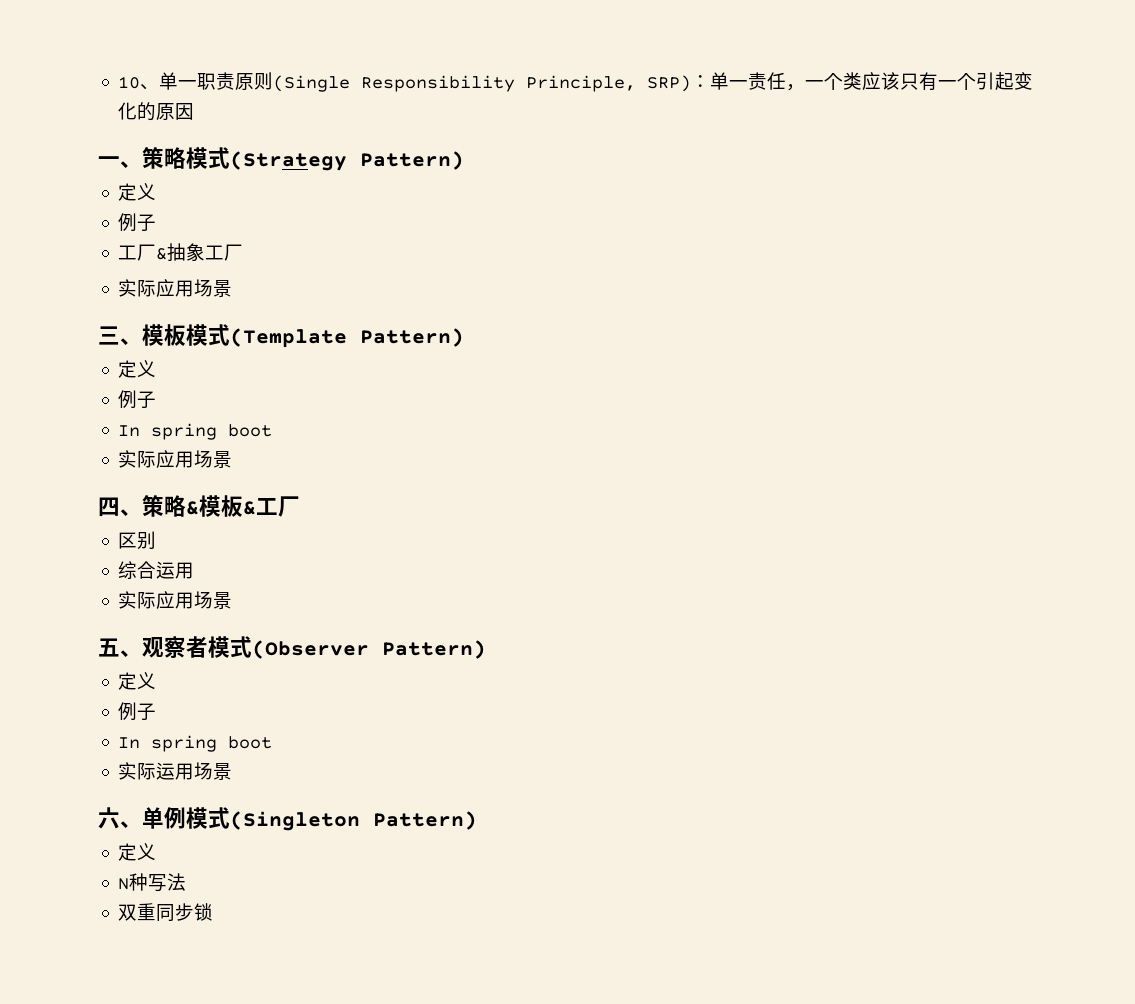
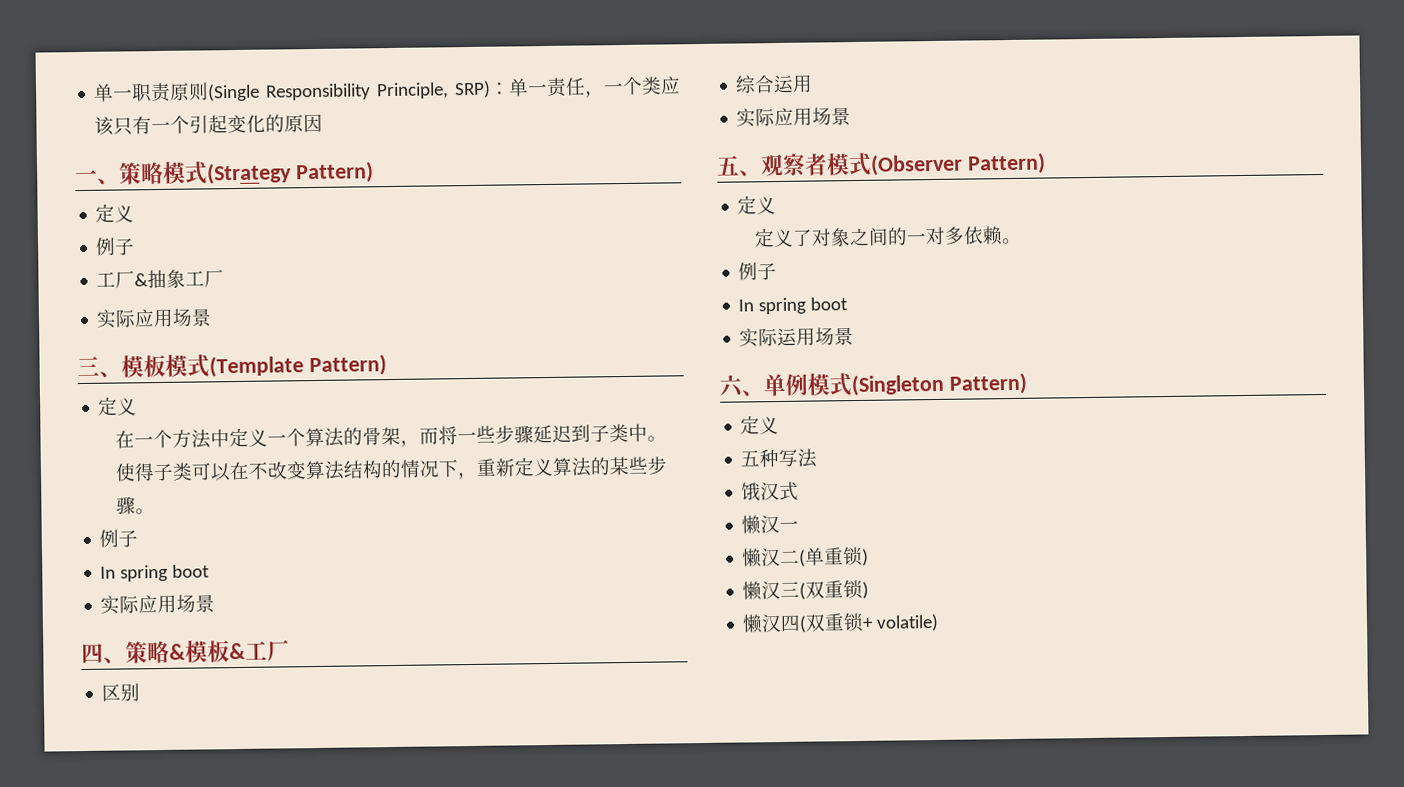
[118,76,160,90] 10、 -> (93, 92) none
(157, 369) none -> [114,423,667,449] [114,456,668,482] [115,496,155,515] // 在一个方法中定义一个算法的骨架，而将一些步骤延迟到子类中。使得子类可以在不改变算法结构的情况下，重新定义算法的某些步骤。
(157, 681) none -> [753,226,1022,248] // 定义了对象之间的一对多依赖。
[118,878,130,890] N -> [740,450,761,467] 五
[118,903,214,922] 双重同步锁 -> [741,481,800,502] [741,514,800,535] [742,546,870,568] [742,579,870,601] [742,612,940,634] 饿汉式 // 懒汉一 // 懒汉二(单重锁) // 懒汉三(双重锁) // 懒汉四(双重锁+ volatile)

